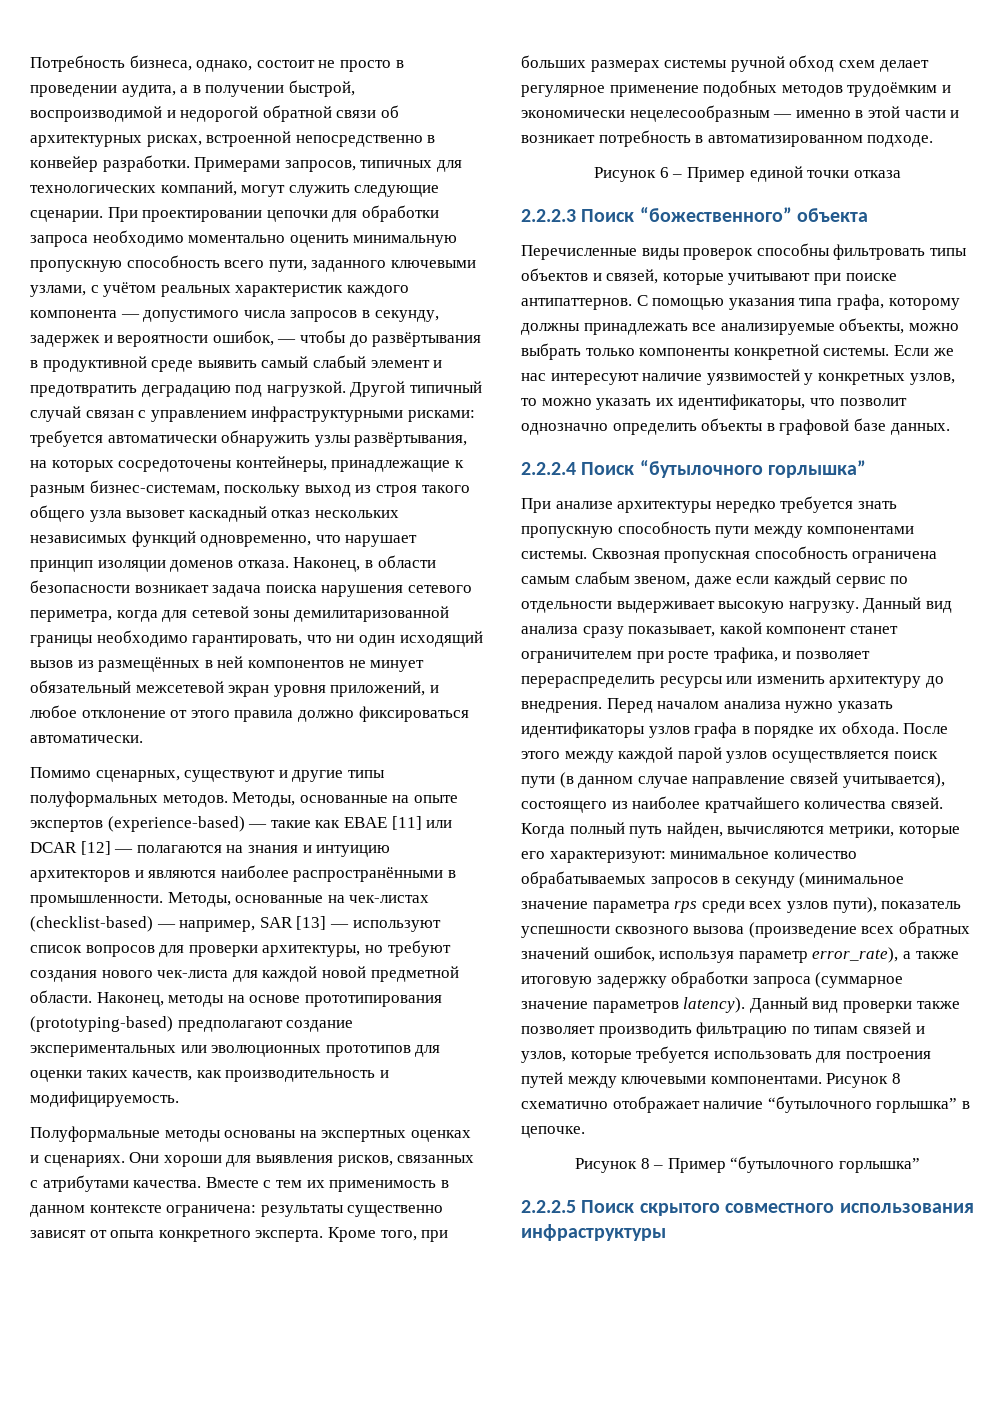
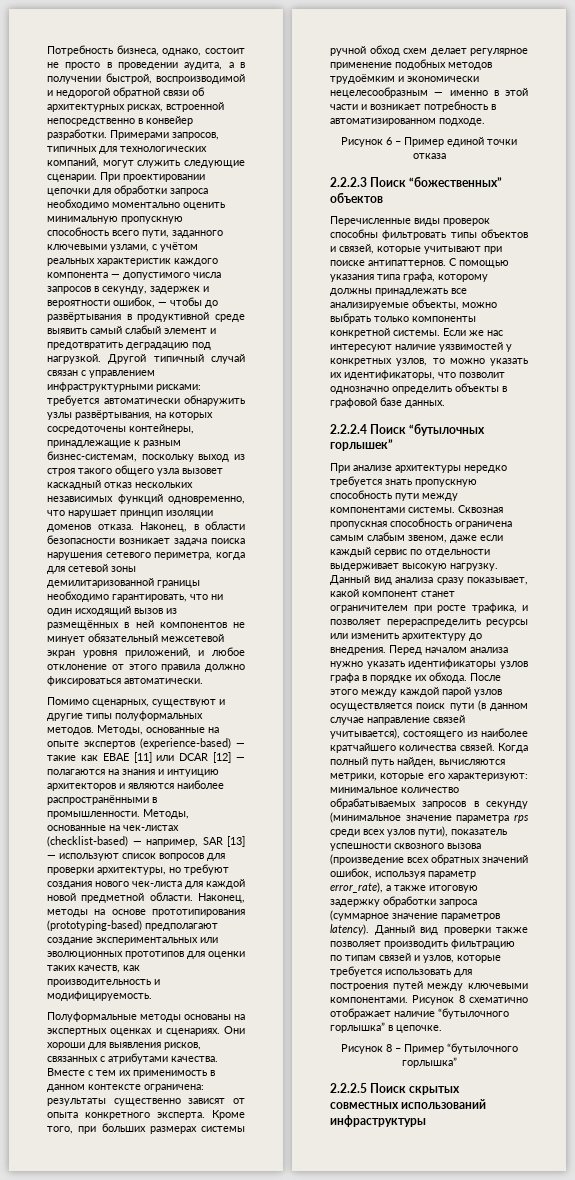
[639,207,869,222] “божественного” объекта -> [409,176,503,187] [330,192,383,203] “божественных” объектов
[639,460,867,478] “бутылочного горлышка” -> [409,423,486,436] [330,439,393,451] “бутылочных горлышек”
[639,1203,974,1216] cкрытого совместного использования -> [409,1086,461,1095] [330,1099,487,1109] cкрытых совместных использований

